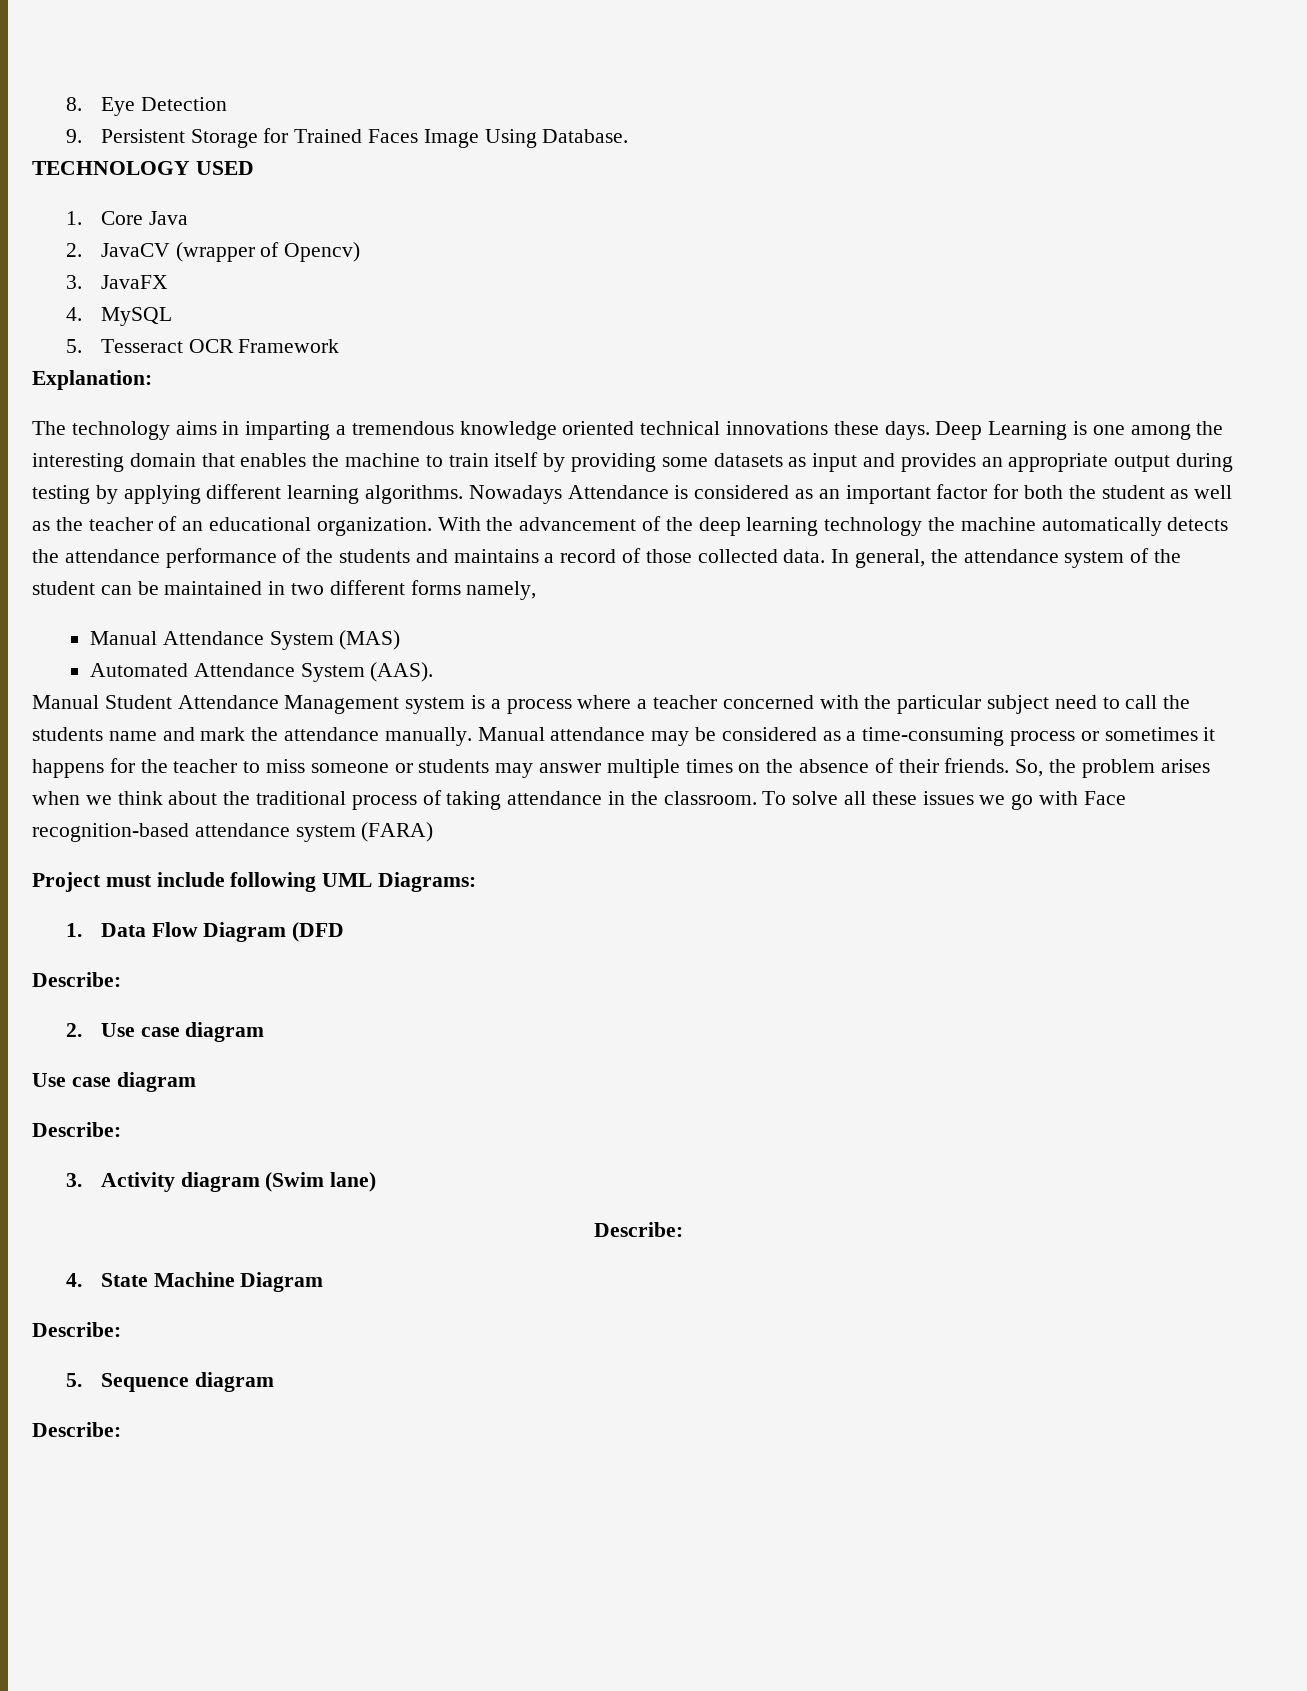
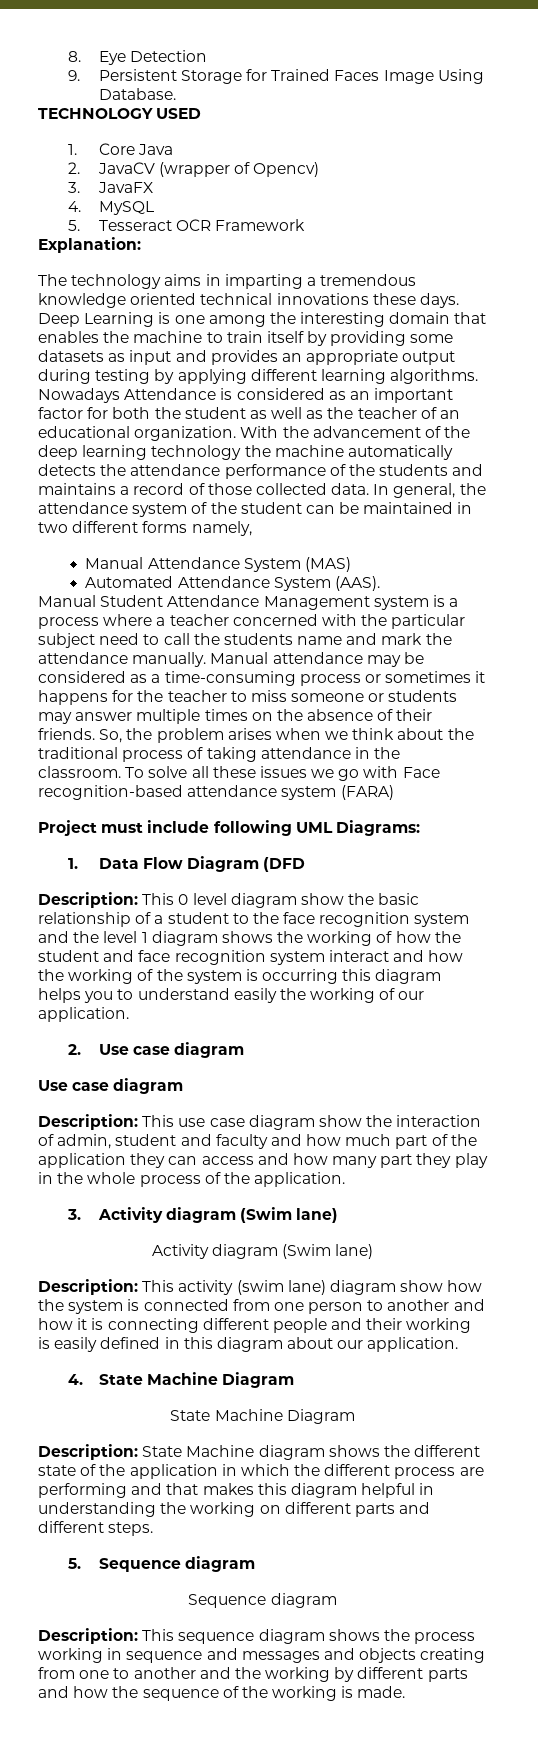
[32,972,121,987] Describe: -> [38,892,420,908] [38,912,470,927] [38,931,461,946] [38,950,464,965] [38,969,442,984] [38,988,425,1003] [38,1007,129,1022] Description: This 0 level diagram show the basic relationship of a student to the face recognition system and the level 1 diagram shows the working of how the student and face recognition system interact and how the working of the system is occurring this diagram helps you to understand easily the working of our application.
[32,1122,121,1137] Describe: -> [38,1114,482,1130] [38,1134,477,1149] [38,1153,488,1168] [38,1172,346,1187] Description: This use case diagram show the interaction of admin, student and faculty and how much part of the application they can access and how many part they play in the whole process of the application.
[594,1222,683,1237] [66,1272,324,1292] [32,1322,121,1337] [66,1372,274,1392] [32,1422,121,1437] Describe: // 4. State Machine Diagram // Describe: // 5. Sequence diagram // Describe: -> [151,1244,374,1259] [38,1279,483,1295] [38,1299,485,1314] [38,1318,472,1333] [38,1337,459,1352] [68,1372,295,1388] [170,1409,355,1424] [38,1444,481,1460] [38,1464,484,1479] [38,1483,435,1498] [38,1502,431,1517] [38,1521,154,1536] [68,1556,255,1572] [188,1593,337,1608] [38,1628,476,1644] [38,1648,486,1663] [38,1667,468,1682] [38,1686,406,1701] Activity diagram (Swim lane) // Description: This activity (swim lane) diagram show how the system is connected from one person to another and how it is connecting different people and their working is easily defined in this diagram about our application. // 4. State Machine Diagram // State Machine Diagram // Description: State Machine diagram shows the different state of the application in which the different process are performing and that makes this diagram helpful in understanding the working on different parts and different steps. // 5. Sequence diagram // Sequence diagram // Description: This sequence diagram shows the process working in sequence and messages and objects creating from one to another and the working by different parts and how the sequence of the working is made.

